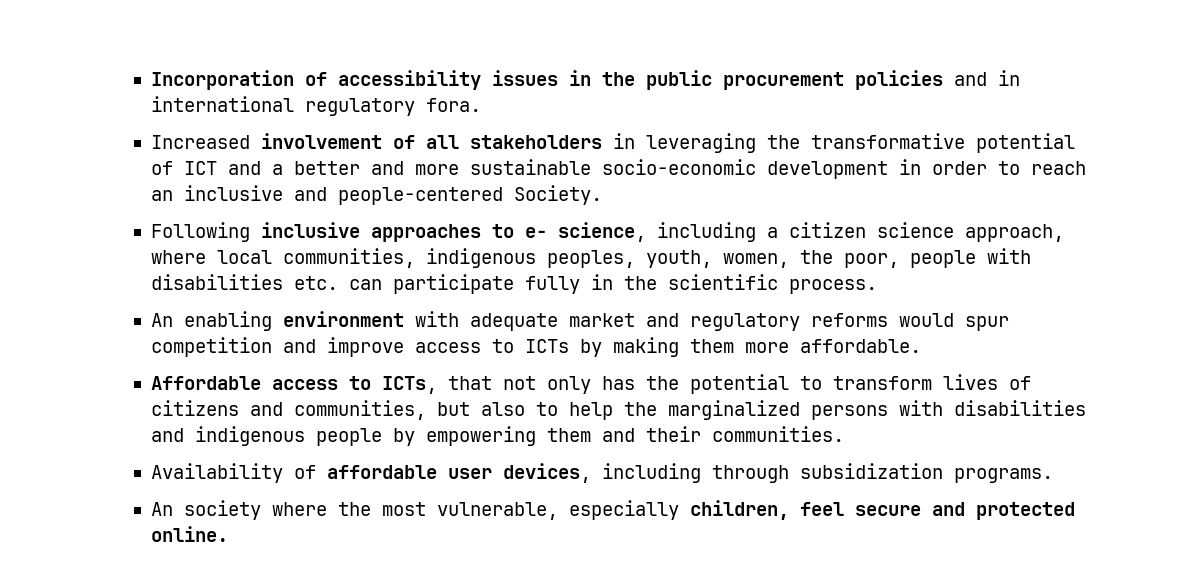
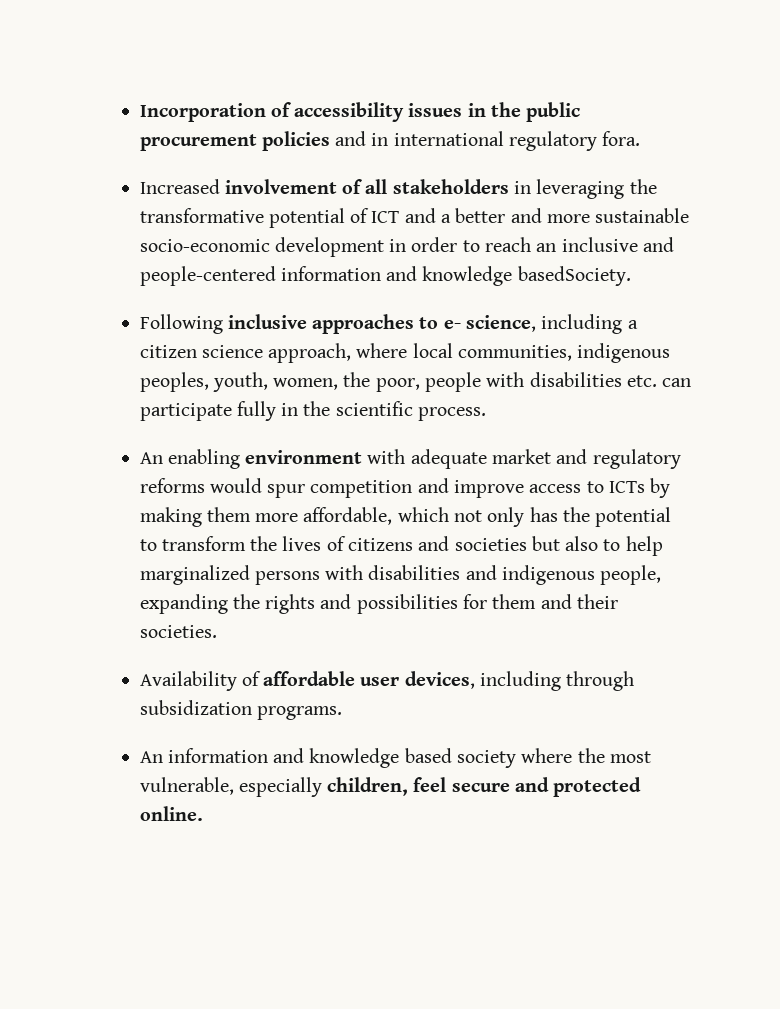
[514,185,603,205] Society. -> [280,266,631,286] information and knowledge basedSociety.
[800,339,922,353] [151,376,493,394] affordable. // Affordable access to ICTs, that -> [303,507,449,525] affordable, which
(933, 383) none -> [250,536,278,551] the
[294,400,427,420] communities, -> [454,538,527,551] societies
[624,402,658,416] the -> (663, 546) none
[316,426,537,446] people by empowering -> [600,565,662,585] [139,594,488,614] people, expanding the rights and possibilities for
[712,426,845,442] communities. -> [139,625,217,638] societies.
(174, 509) none -> [167,748,452,768] information and knowledge based

